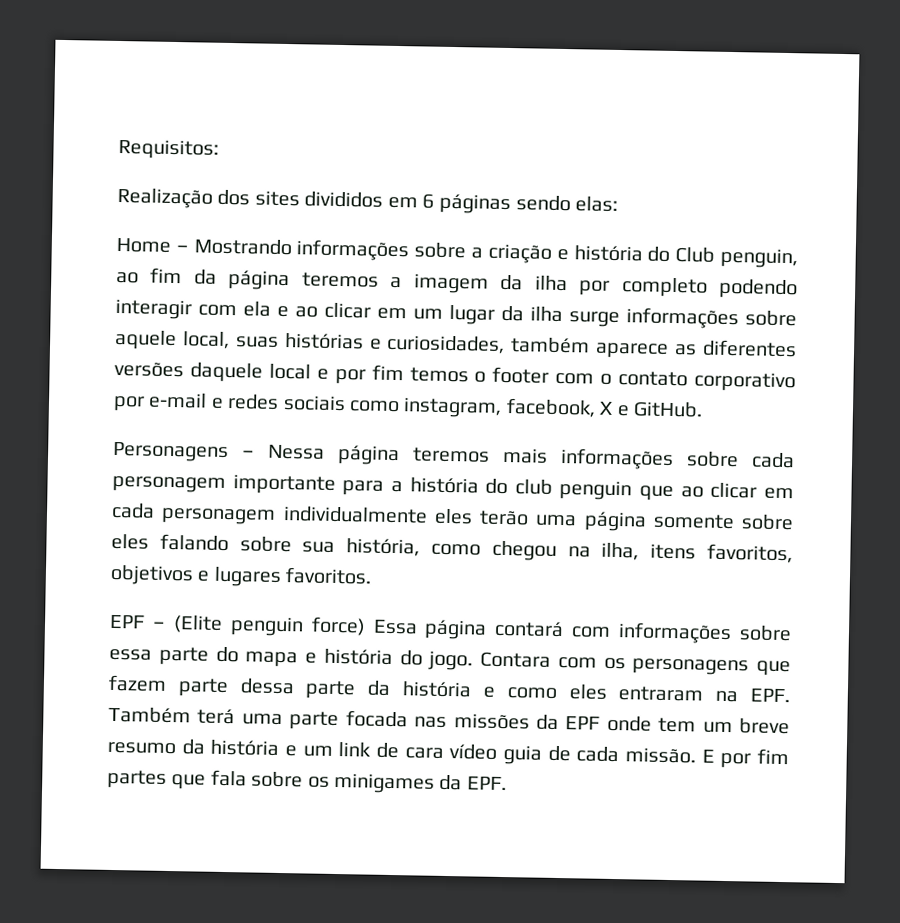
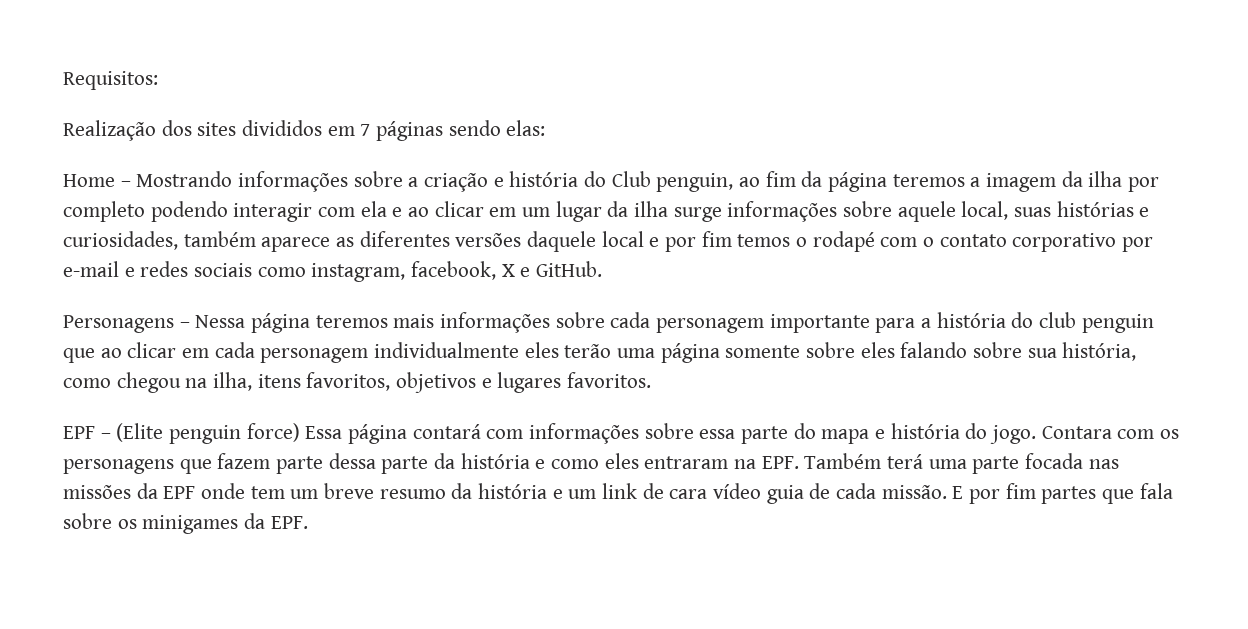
[422,193,435,209] 6 -> [360,124,371,136] 7
[492,366,550,384] footer -> [812,231,875,252] rodapé

